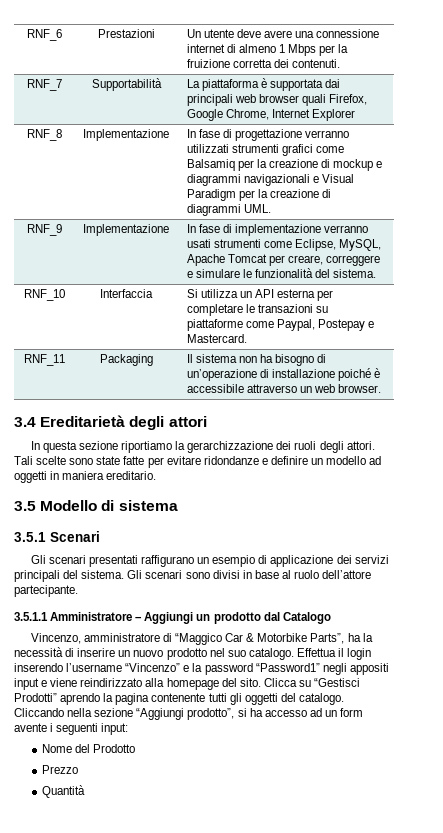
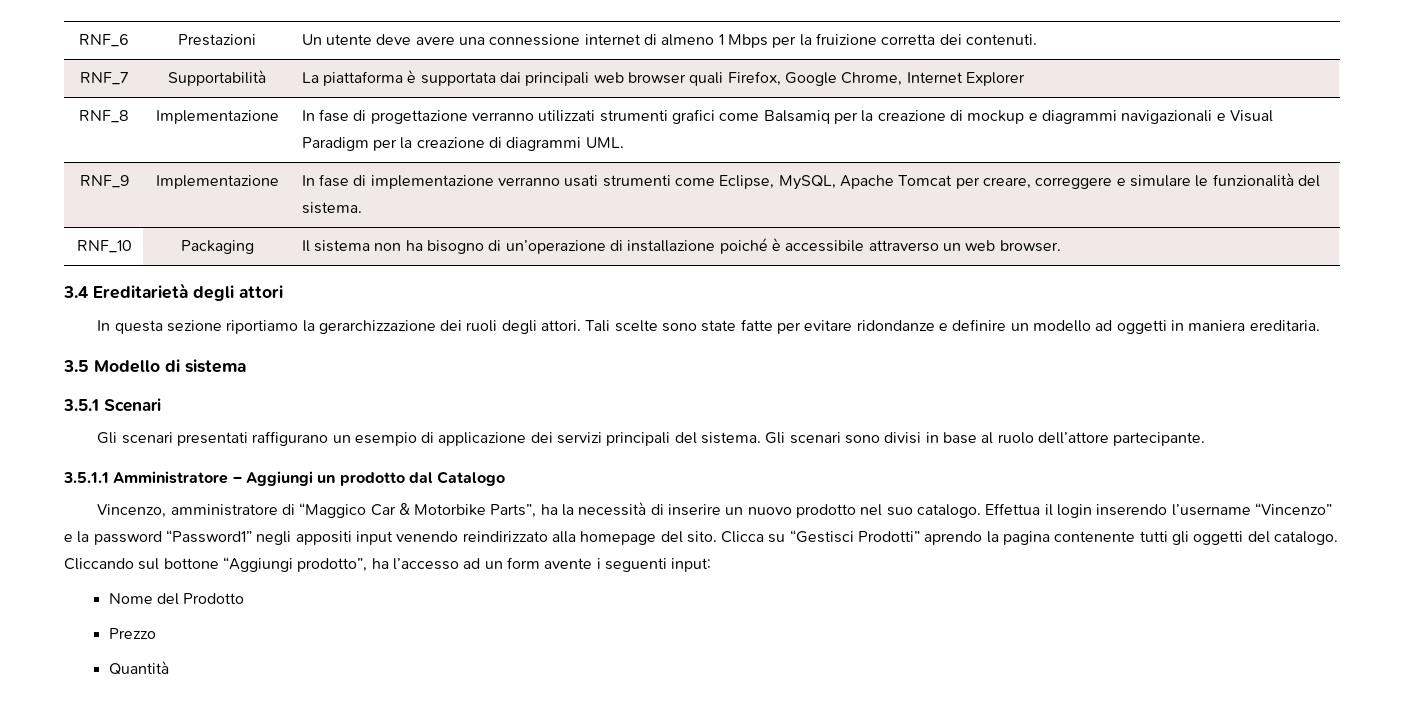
[100,289,153,298] [186,289,334,301] [186,304,329,316] [186,319,375,331] [186,334,247,343] [23,354,65,366] | Interfaccia | Si utilizza un API esterna per completare le transazioni su piattaforme come Paypal, Postepay e Mastercard. // RNF_11 -> (132, 246) none
[106,471,157,480] ereditario. -> [1249,320,1320,331] ereditaria.
[41,678,78,687] e viene -> [396,531,459,542] venendo
[67,708,307,720] nella sezione “Aggiungi prodotto”, si ha accesso -> [138,557,459,572] sul bottone “Aggiungi prodotto”, ha l’accesso

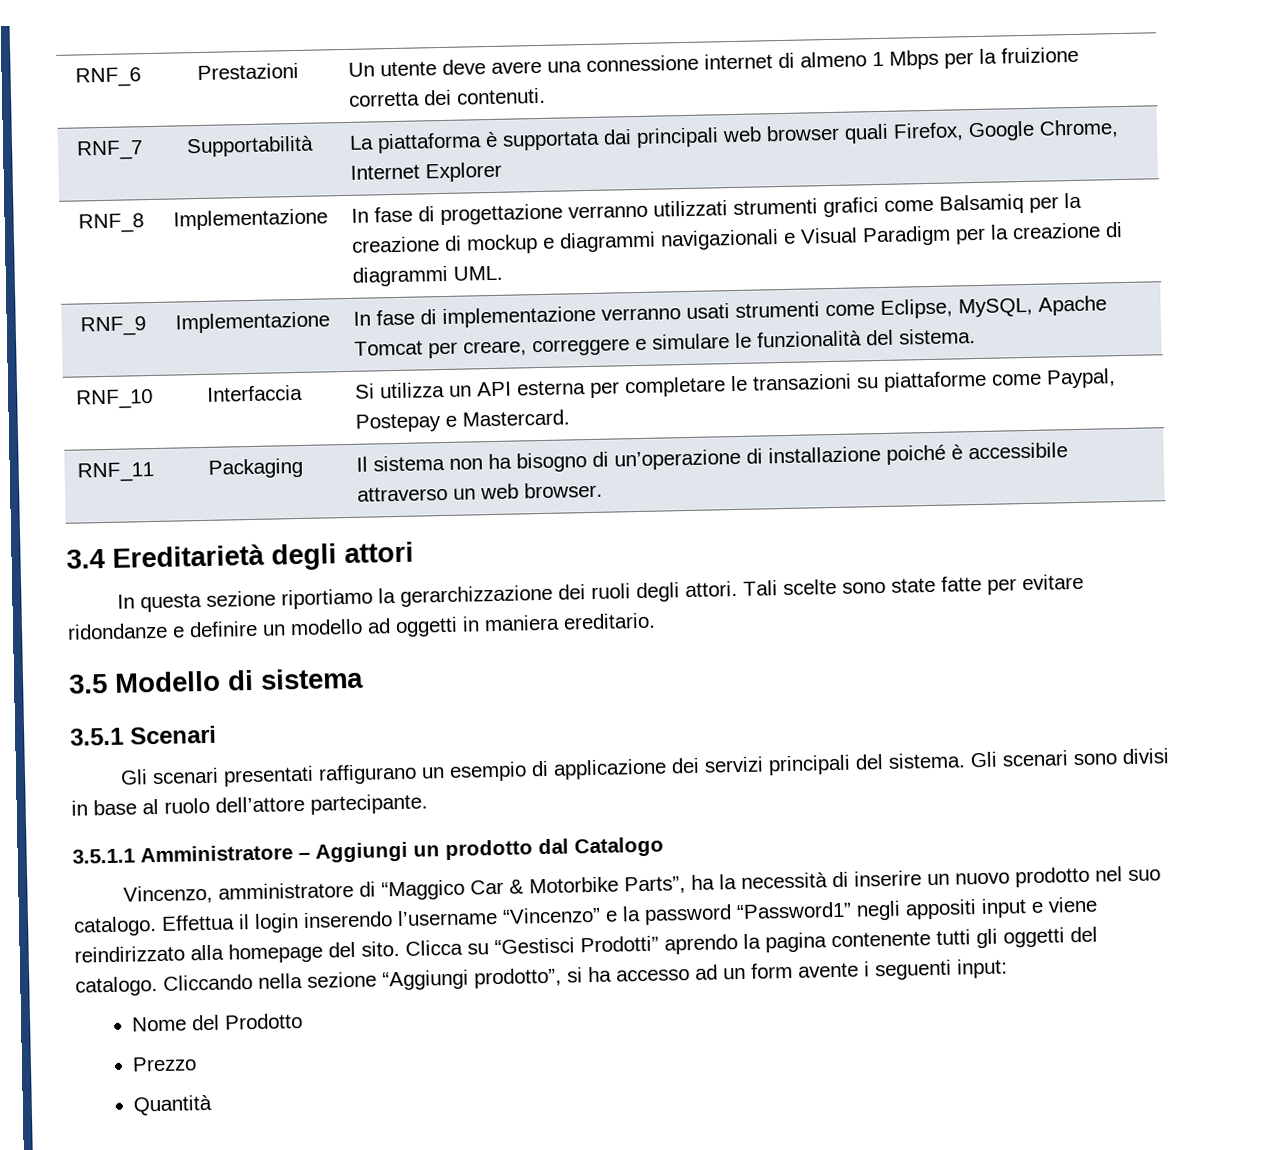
(132, 246) none -> [207,384,303,402] [355,368,1117,399] [355,409,571,433] [77,461,154,483] | Interfaccia | Si utilizza un API esterna per completare le transazioni su piattaforme come Paypal, Postepay e Mastercard. // RNF_11
[1249,320,1320,331] ereditaria. -> [563,612,656,630] ereditario.
[396,531,459,542] venendo -> [1031,896,1098,913] e viene
[138,557,459,572] sul bottone “Aggiungi prodotto”, ha l’accesso -> [258,966,690,991] nella sezione “Aggiungi prodotto”, si ha accesso

